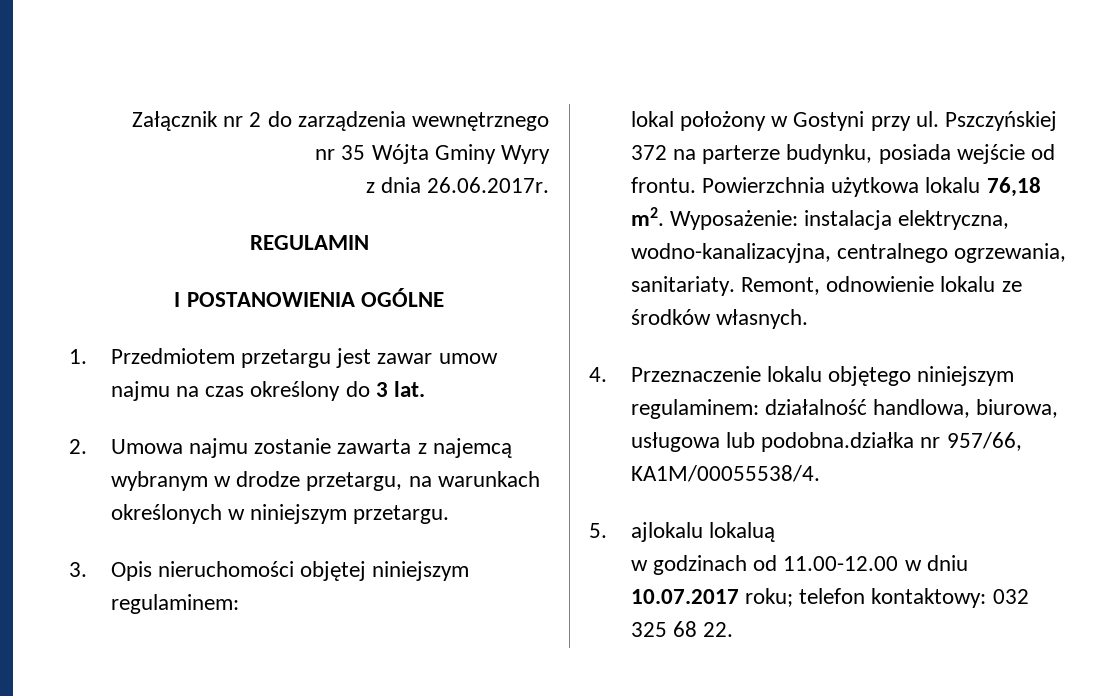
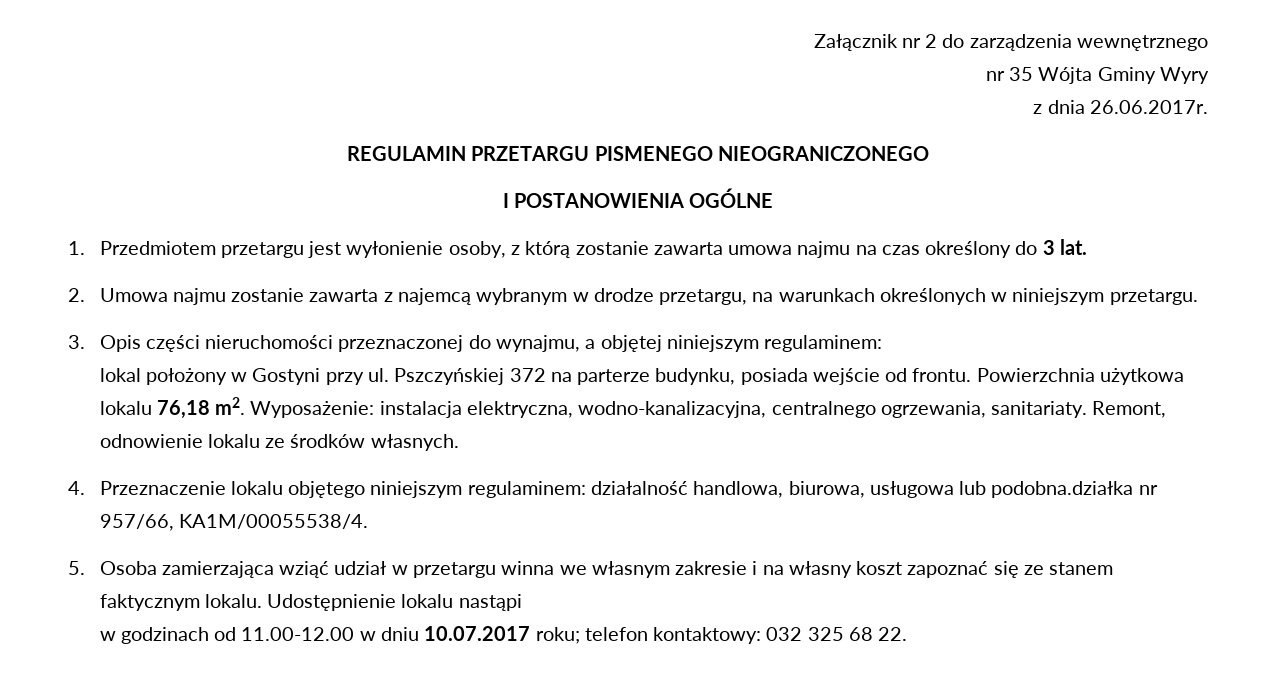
(369, 242) none -> [471,146,929,161] PRZETARGU PISMENEGO NIEOGRANICZONEGO
[377,353,498,364] zawar umow -> [346,241,793,258] wyłonienie osoby, z którą zostanie zawarta umowa
[158,561,295,577] nieruchomości -> [145,335,596,352] części nieruchomości przeznaczonej do wynajmu, a
[630,522,776,542] ajlokalu lokaluą -> [99,561,1114,578] [99,594,522,611] Osoba zamierzająca wziąć udział w przetargu winna we własnym zakresie i na własny koszt zapoznać się ze stanem faktycznym lokalu. Udostępnienie lokalu nastąpi

